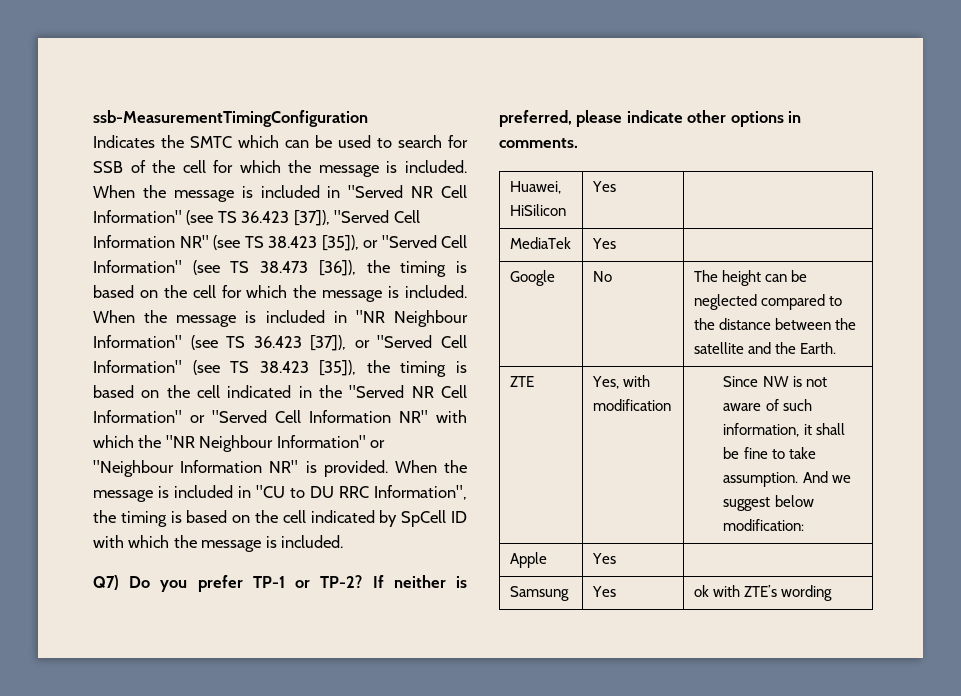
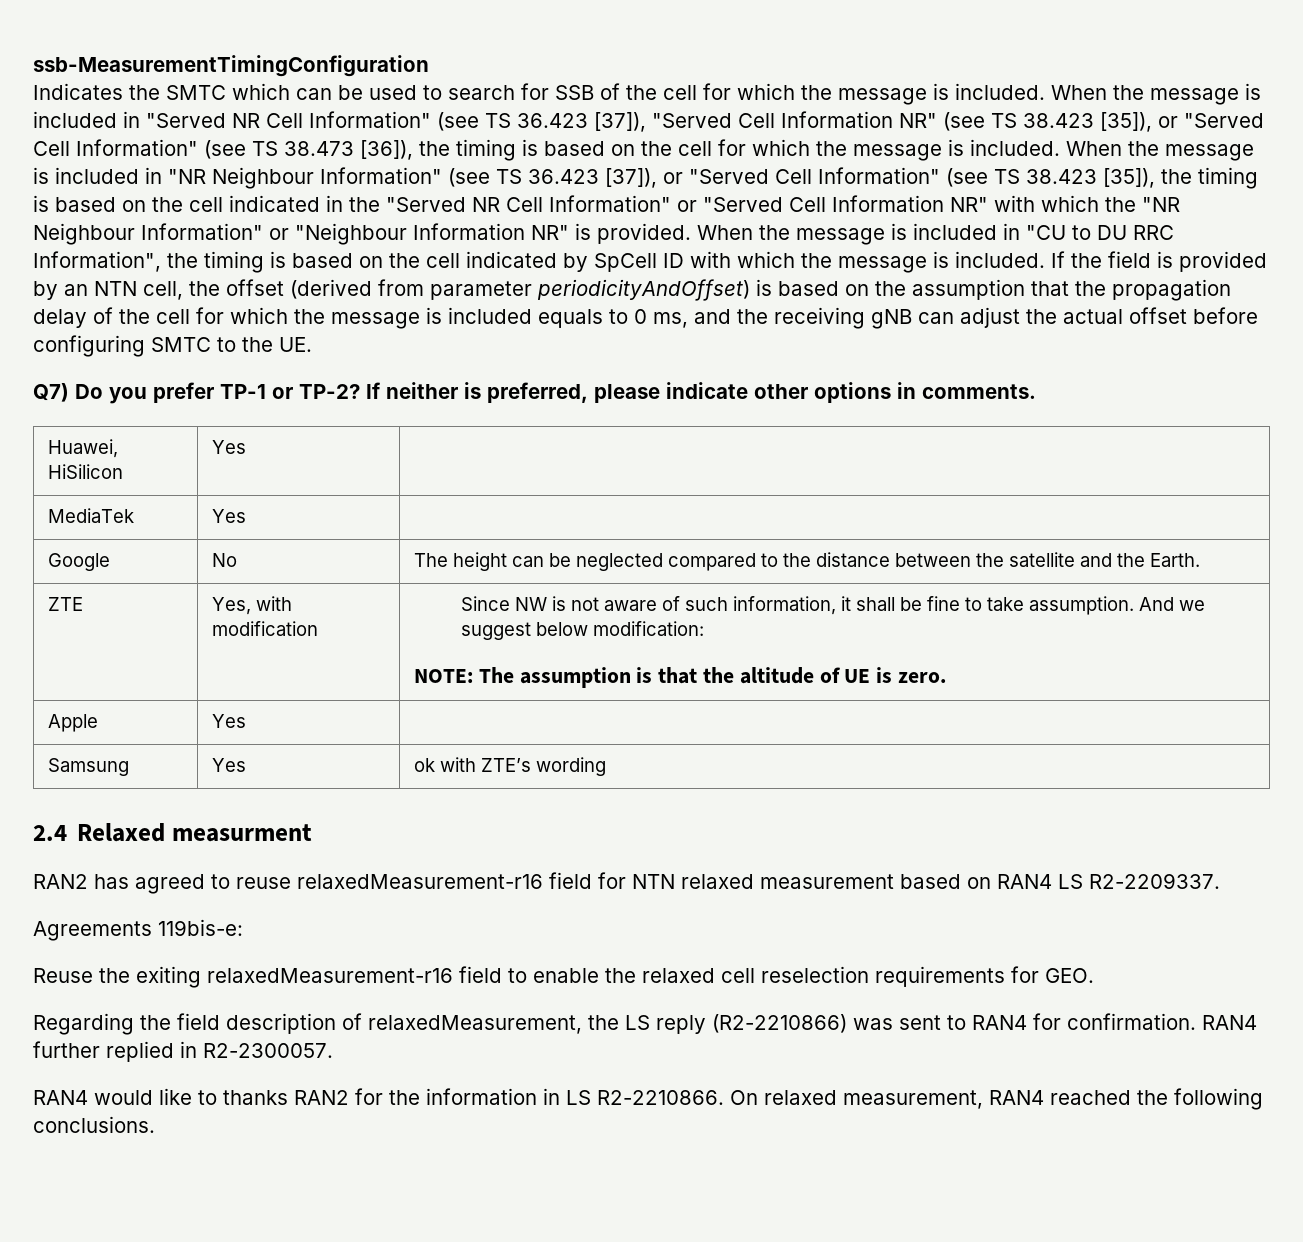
(344, 541) none -> [1051,251,1267,272] [33,279,1231,301] [33,307,1258,329] [33,335,312,357] If the field is provided by an NTN cell, the offset (derived from parameter periodicityAndOffset) is based on the assumption that the propagation delay of the cell for which the message is included equals to 0 ms, and the receiving gNB can adjust the actual offset before configuring SMTC to the UE.
(805, 525) none -> [413,667,947,688] // NOTE: The assumption is that the altitude of UE is zero.
(832, 593) none -> [33,823,312,842] [33,872,1220,894] [33,919,243,941] [33,966,1094,988] [33,1013,1257,1035] [33,1041,333,1062] [33,1088,1263,1110] [33,1116,155,1133] // 2.4 Relaxed measurment // RAN2 has agreed to reuse relaxedMeasurement-r16 field for NTN relaxed measurement based on RAN4 LS R2-2209337. // Agreements 119bis-e: // Reuse the exiting relaxedMeasurement-r16 field to enable the relaxed cell reselection requirements for GEO. // Regarding the field description of relaxedMeasurement, the LS reply (R2-2210866) was sent to RAN4 for confirmation. RAN4 further replied in R2-2300057. // RAN4 would like to thanks RAN2 for the information in LS R2-2210866. On relaxed measurement, RAN4 reached the following conclusions.

